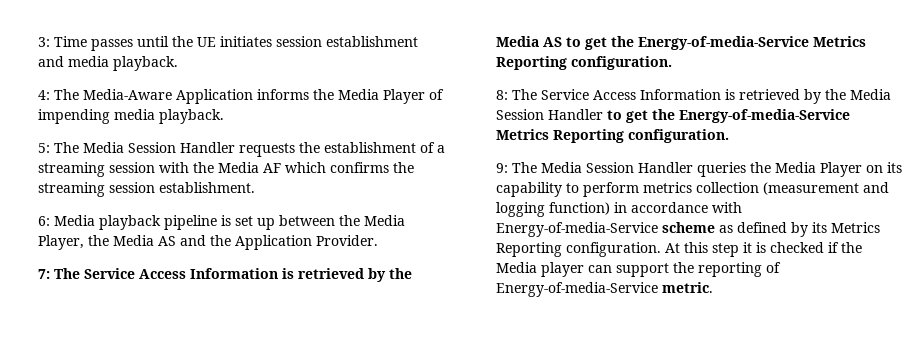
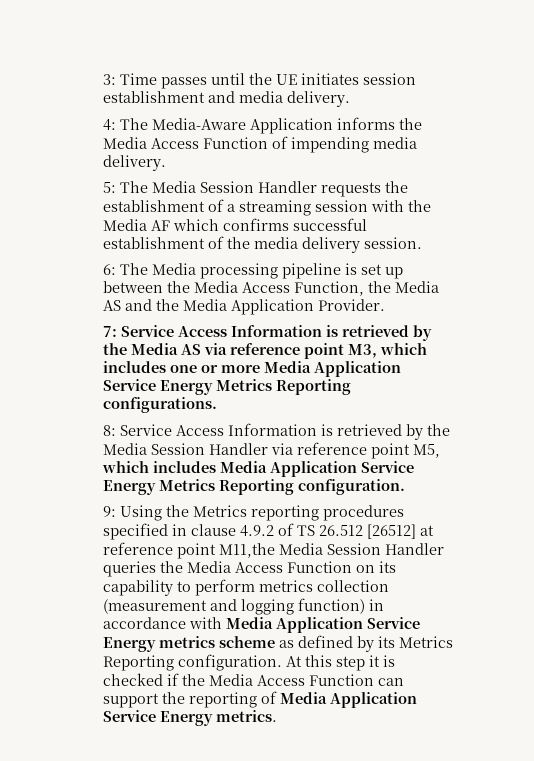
[112,56,178,71] playback. -> [286,91,350,107] delivery.
[382,89,425,104] Player -> [150,137,268,149] Access Function
[158,109,224,124] playback. -> [102,155,166,171] delivery.
[392,162,414,173] [37,182,255,197] [37,215,161,230] the streaming session establishment. // 6: Media playback -> [292,218,367,231] [102,236,422,253] [102,263,278,279] successful establishment of the media delivery session. // 6: The Media processing
[37,235,84,250] Player, -> [241,281,364,296] Access Function,
(231, 240) none -> [182,299,227,311] Media
[53,268,80,279] The -> (117, 331) none
[565,36,866,50] [495,56,672,70] to get the Energy-of-media-Service Metrics Reporting configuration. -> [203,343,427,359] [102,361,401,377] [102,379,351,395] [102,397,217,413] via reference point M3, which includes one or more Media Application Service Energy Metrics Reporting configurations.
[511,89,537,100] The -> (116, 430) none
[606,109,850,123] [495,129,729,143] [495,162,537,173] to get the Energy-of-media-Service Metrics Reporting configuration. // 9: The -> [270,442,440,459] [101,461,414,477] [102,479,405,495] [102,505,404,521] [102,523,434,540] [102,542,275,559] via reference point M5, which includes Media Application Service Energy Metrics Reporting configuration. // 9: Using the Metrics reporting procedures specified in clause 4.9.2 of TS 26.512 [26512] at reference point M11,the
[819,162,862,177] Player -> [234,561,352,573] Access Function
[495,222,658,237] Energy-of-media-Service -> [225,617,420,633] [102,636,215,652] Media Application Service Energy metrics
[540,262,584,277] player -> [256,674,374,686] Access Function
[495,282,713,297] Energy-of-media-Service metric. -> [279,692,417,708] [102,710,277,726] Media Application Service Energy metrics.

